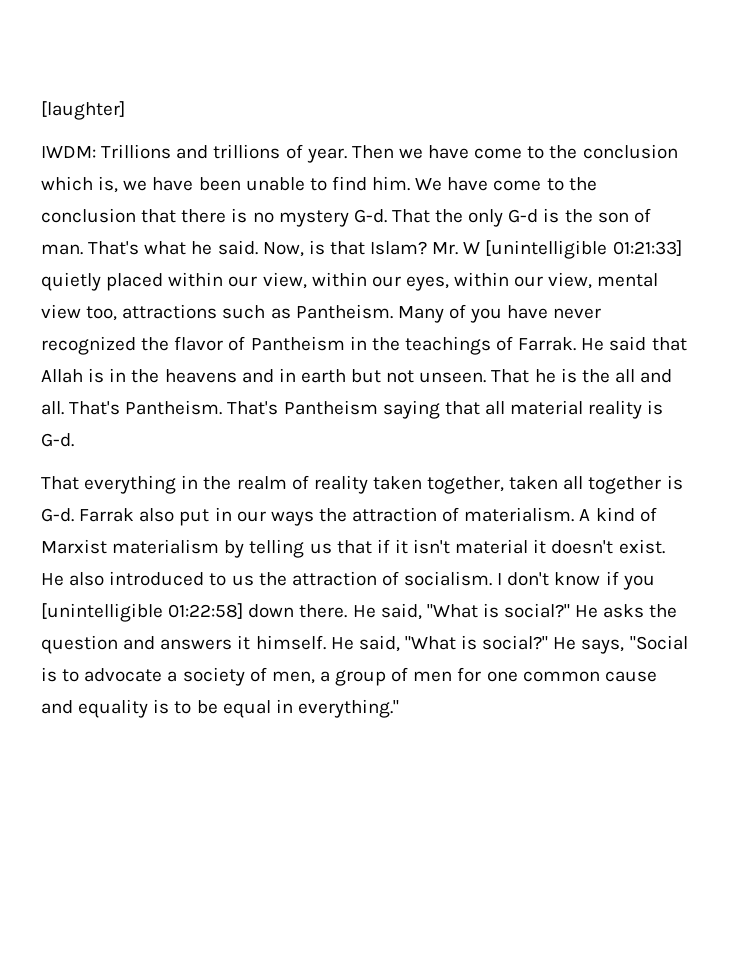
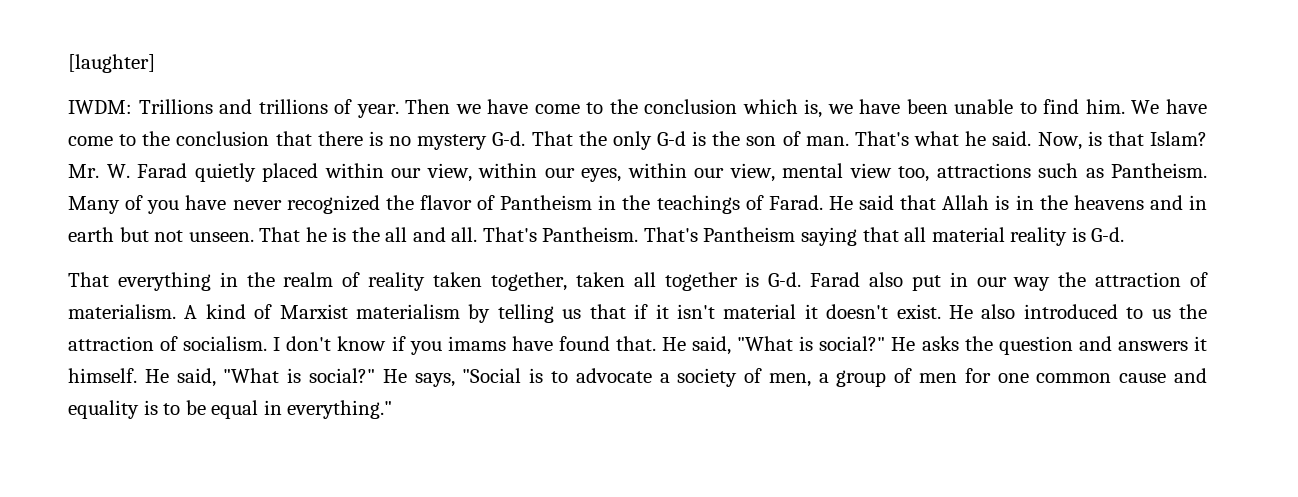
[463,240,682,259] W [unintelligible 01:21:33] -> [106,163,187,178] W. Farad
[518,337,577,351] Farrak. -> [768,195,823,210] Farad.
[79,508,135,522] Farrak -> [810,272,861,287] Farad
[270,511,314,526] ways -> [1013,277,1051,291] way
[41,603,348,622] [unintelligible 01:22:58] down there. -> [447,336,656,351] imams have found that.

